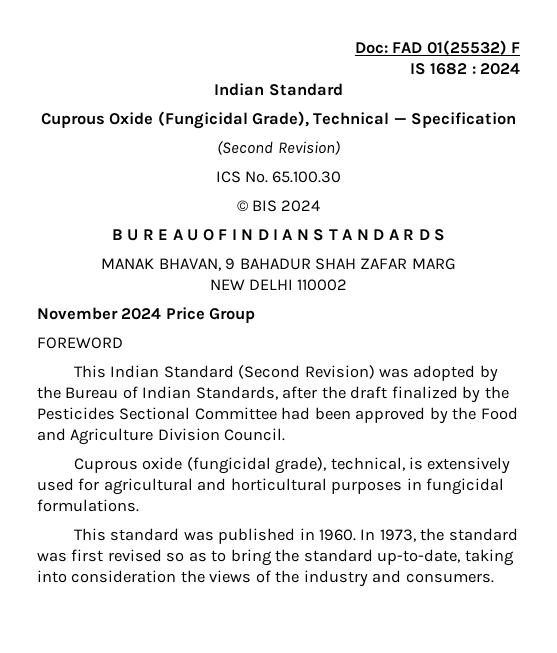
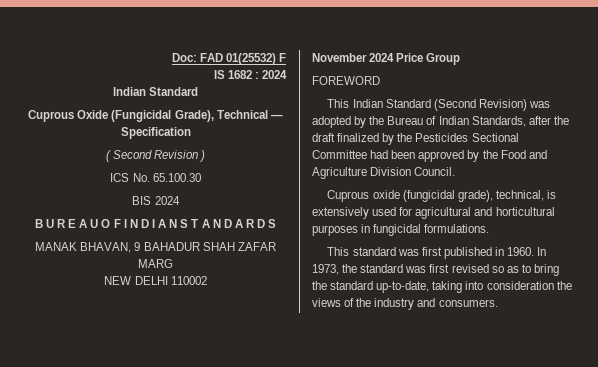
[217,140,340,155] (Second Revision) -> [105,150,206,162] ( Second Revision )
[236,200,248,212] © -> (201, 177) none
(214, 536) none -> [421,247,442,256] first

